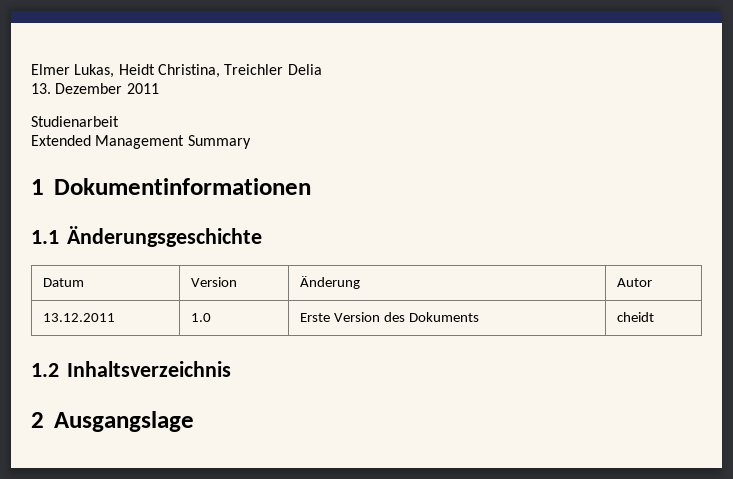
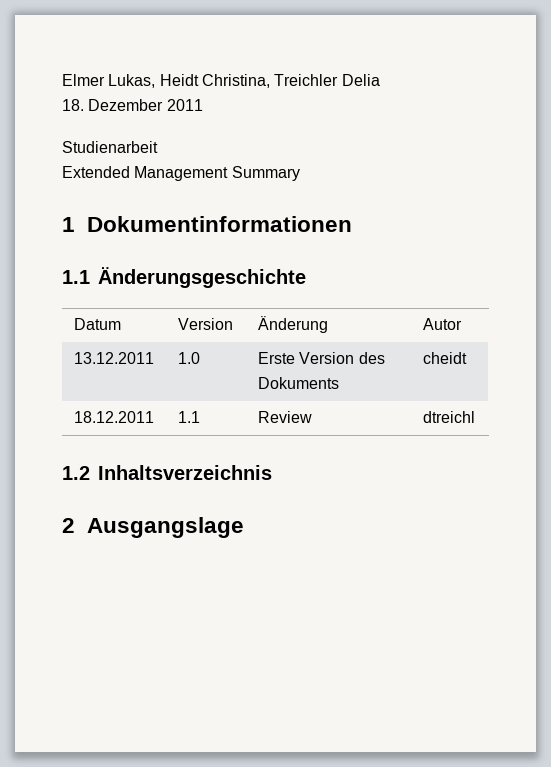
[31,83,51,94] 13. -> [62,99,84,111] 18.
(655, 317) none -> [73,411,154,423] [177,411,200,423] [257,411,312,423] [422,411,475,423] // 18.12.2011 | 1.1 | Review | dtreichl

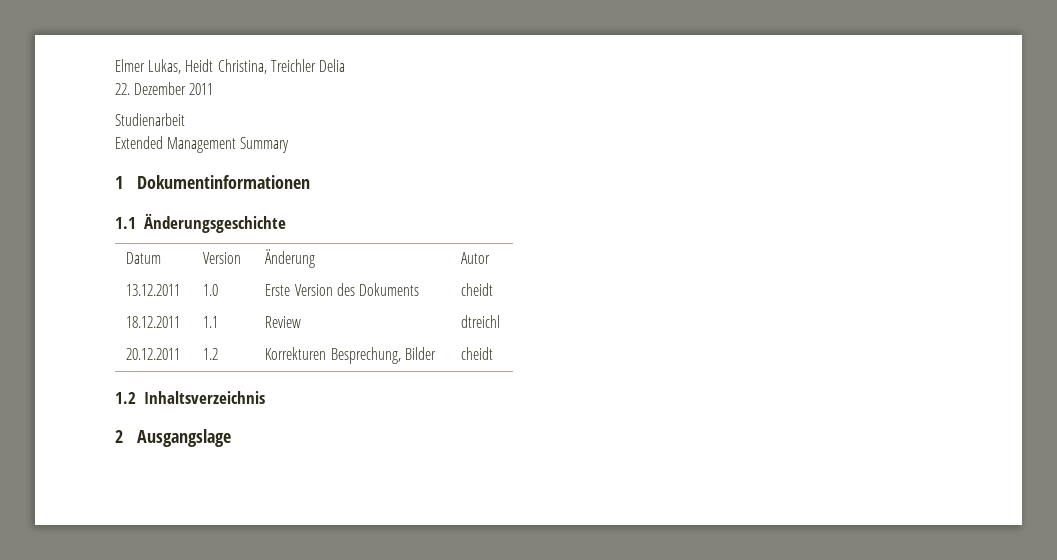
[62,99,84,111] 18. -> [115,83,130,95] 22.
(475, 417) none -> [126,348,181,360] [203,348,219,360] [265,347,436,364] [461,347,494,360] // 20.12.2011 | 1.2 | Korrekturen Besprechung, Bilder | cheidt

